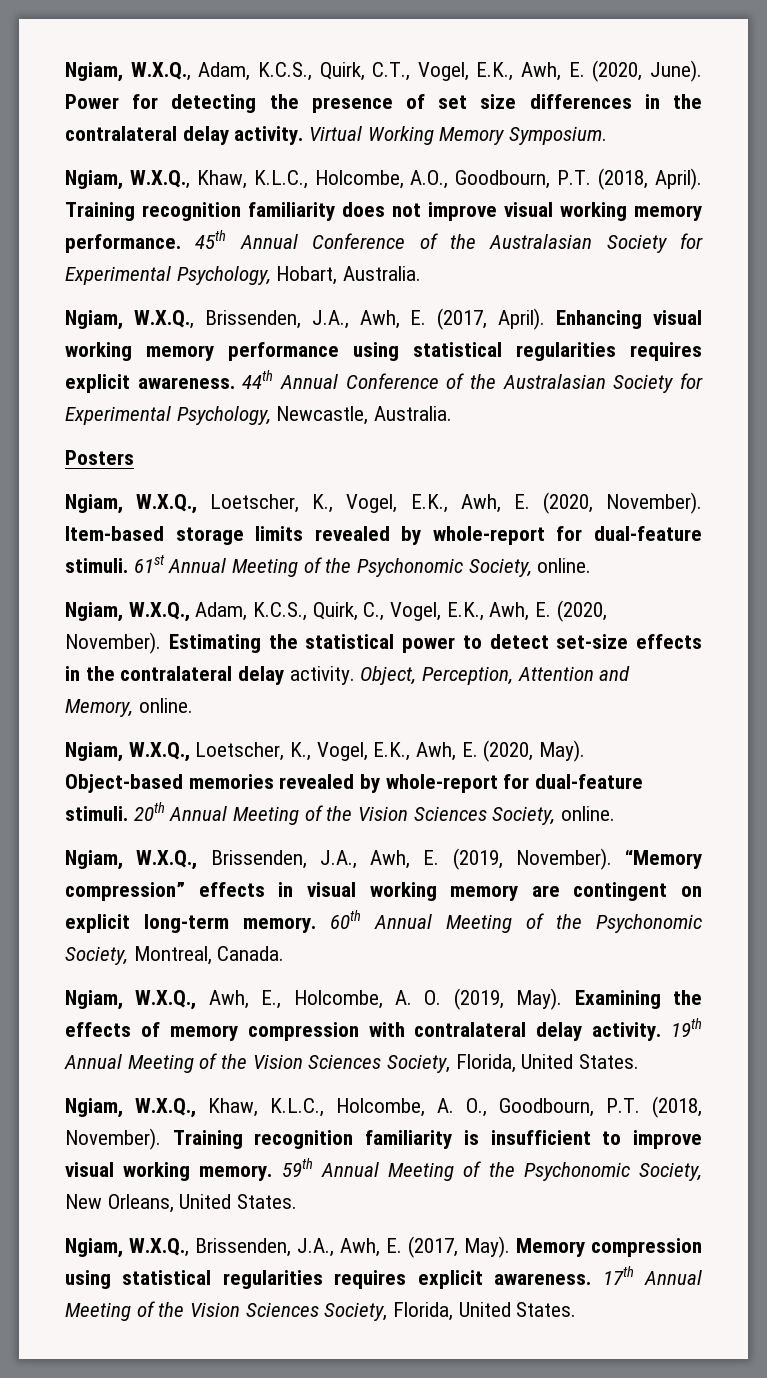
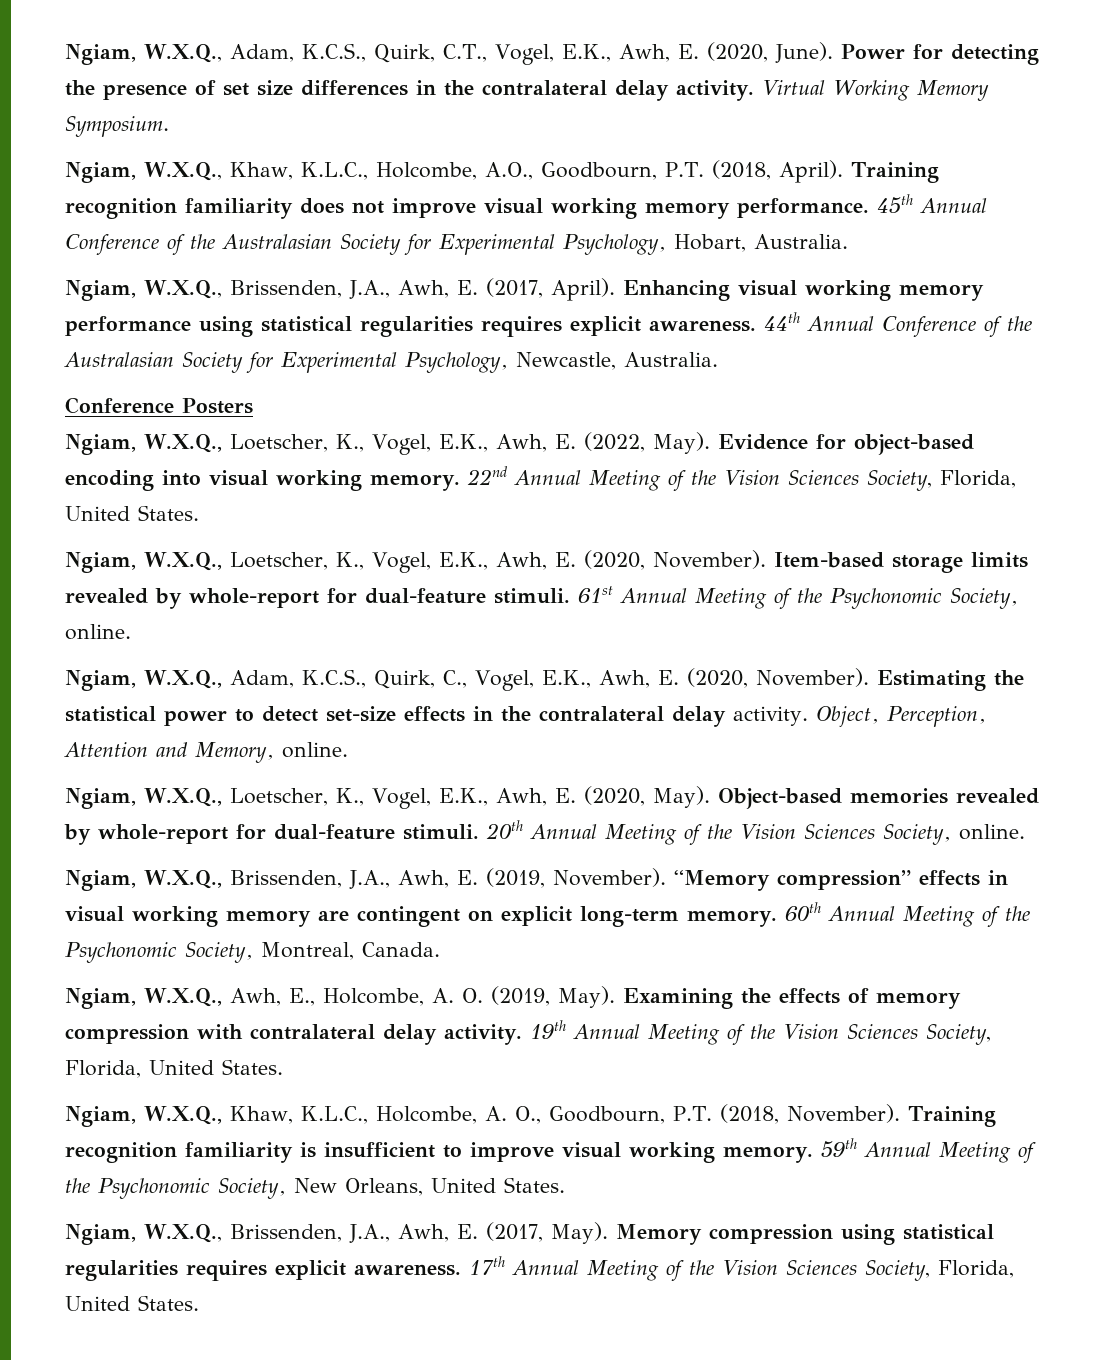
(453, 413) none -> [65,397,174,414] Conference
(134, 457) none -> [65,432,974,455] [65,466,1016,491] [65,505,199,521] // Ngiam, W.X.Q., Loetscher, K., Vogel, E.K., Awh, E. (2022, May). Evidence for object-based encoding into visual working memory. 22nd Annual Meeting of the Vision Sciences Society, Florida, United States.

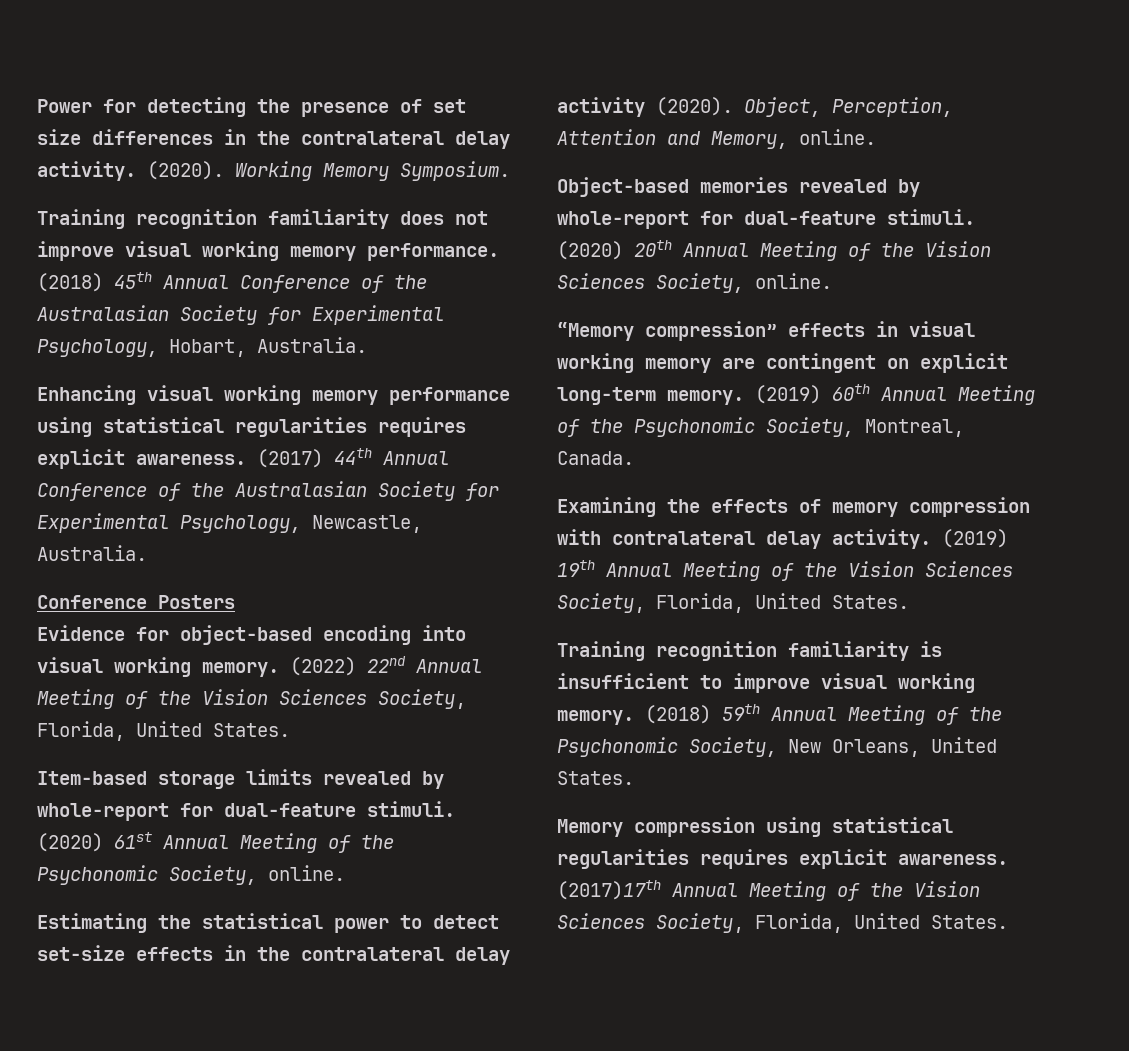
[65,42,833,65] Ngiam, W.X.Q., Adam, K.C.S., Quirk, C.T., Vogel, E.K., Awh, E. (2020, June). -> (37, 106) none
[761,80,825,95] Virtual -> [147,161,224,180] (2020).
[65,160,843,183] Ngiam, W.X.Q., Khaw, K.L.C., Holcombe, A.O., Goodbourn, P.T. (2018, April). -> (510, 171) none
(869, 208) none -> [37,273,103,292] (2018)
[65,278,615,301] Ngiam, W.X.Q., Brissenden, J.A., Awh, E. (2017, April). -> (367, 345) none
(756, 326) none -> [257,449,323,468] (2017)
[65,432,710,455] Ngiam, W.X.Q., Loetscher, K., Vogel, E.K., Awh, E. (2022, May). -> (235, 602) none
(460, 482) none -> [290,657,356,676] (2022)
[65,550,766,573] Ngiam, W.X.Q., Loetscher, K., Vogel, E.K., Awh, E. (2020, November). -> (290, 730) none
(570, 596) none -> [37,833,103,852] (2020)
[65,668,869,691] Ngiam, W.X.Q., Adam, K.C.S., Quirk, C., Vogel, E.K., Awh, E. (2020, November). -> (345, 873) none
[733,706,808,726] activity. -> [557,97,733,117] activity (2020).
[65,786,710,809] Ngiam, W.X.Q., Loetscher, K., Vogel, E.K., Awh, E. (2020, May). -> (876, 137) none
(479, 832) none -> [557,241,623,260] (2020)
[65,868,666,891] Ngiam, W.X.Q., Brissenden, J.A., Awh, E. (2019, November). -> (832, 281) none
(777, 918) none -> [755,385,821,404] (2019)
[65,986,615,1009] Ngiam, W.X.Q., Awh, E., Holcombe, A. O. (2019, May). -> (634, 458) none
(522, 1034) none -> [942,529,1008,548] (2019)
[65,1104,900,1127] Ngiam, W.X.Q., Khaw, K.L.C., Holcombe, A. O., Goodbourn, P.T. (2018, November). -> (909, 602) none
(813, 1154) none -> [645,705,711,724] (2018)
[65,1222,608,1245] Ngiam, W.X.Q., Brissenden, J.A., Awh, E. (2017, May). -> (634, 778) none
[469,1256,505,1275] 17th -> [557,880,661,900] (2017)17th

